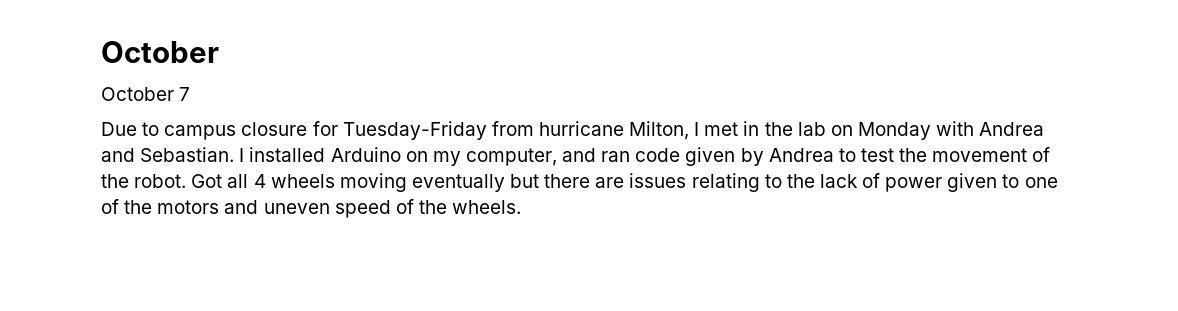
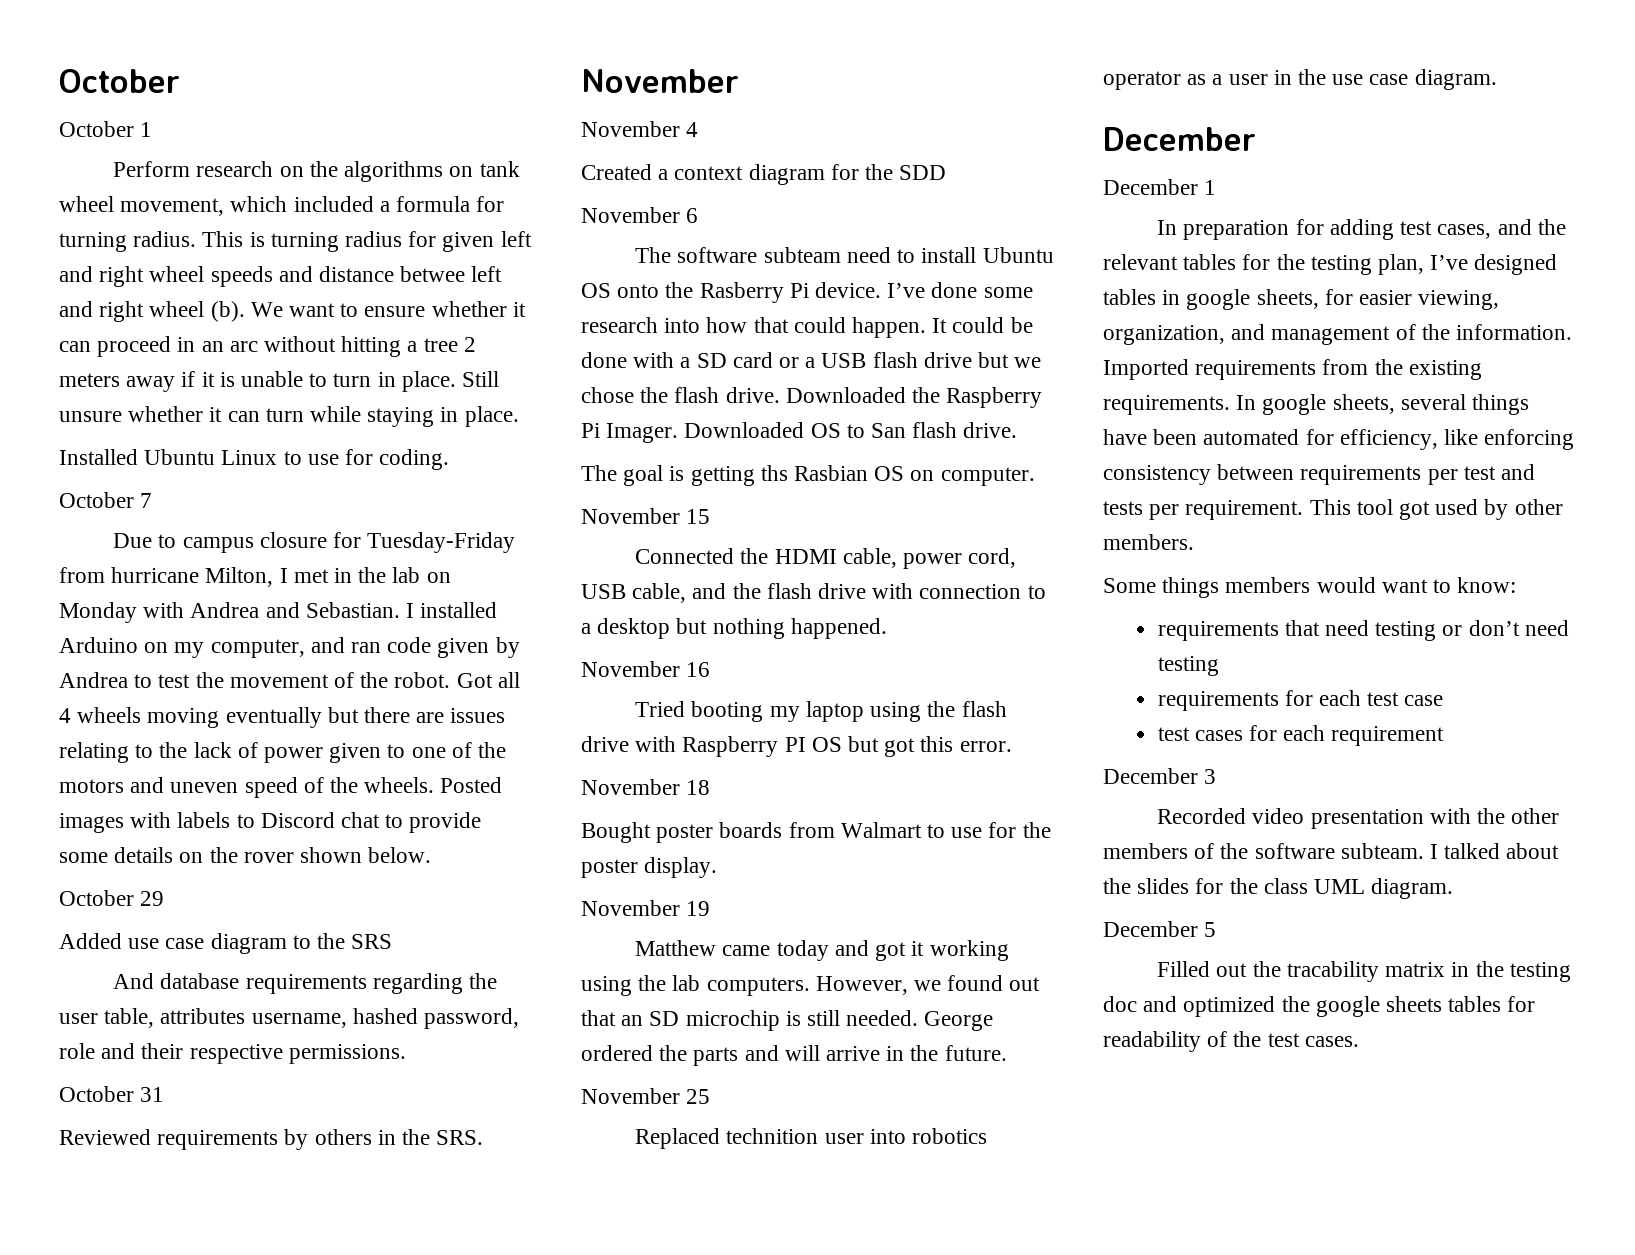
[101,41,219,63] October -> [59,69,180,93] [59,121,153,137] [113,161,520,182] [59,196,505,216] [59,231,532,252] [59,266,503,287] [59,301,526,322] [59,336,476,357] [59,371,500,392] [59,406,519,427] [59,449,450,470] October // October 1 // Perform research on the algorithms on tank wheel movement, which included a formula for turning radius. This is turning radius for given left and right wheel speeds and distance betwee left and right wheel (b). We want to ensure whether it can proceed in an arc without hitting a tree 2 meters away if it is unable to turn in place. Still unsure whether it can turn while staying in place. // Installed Ubuntu Linux to use for coding.
(522, 207) none -> [440,777,503,793] [59,812,482,833] [59,847,432,863] [59,890,165,906] [59,933,393,954] [113,973,498,994] [59,1008,520,1029] [59,1043,406,1064] [59,1086,165,1102] [59,1129,484,1150] [581,69,739,93] [581,121,699,137] [581,164,947,185] [581,207,699,223] [635,247,1054,263] [581,282,1033,303] [581,317,1033,338] [581,352,1042,368] [581,387,1043,408] [581,422,1018,443] [581,465,1035,486] [581,508,711,524] [635,548,1017,569] [581,583,1046,603] [581,618,887,639] [581,661,711,677] [635,701,1007,722] [581,736,1012,757] [581,779,711,795] [581,822,1051,843] [581,857,718,878] [581,900,711,916] [635,940,1009,961] [581,975,1041,996] [581,1010,994,1031] [581,1045,1007,1066] [581,1088,711,1104] [635,1128,988,1149] [1103,69,1497,90] [1103,127,1256,151] [1103,179,1217,195] [1157,219,1566,240] [1103,254,1558,275] [1103,289,1500,310] [1103,324,1573,345] [1103,359,1482,380] [1103,394,1530,415] [1103,429,1575,450] [1103,464,1536,485] [1103,499,1563,520] [1103,534,1194,550] [1103,577,1517,598] [1157,620,1569,641] [1157,656,1219,676] [1157,690,1444,711] [1157,725,1445,746] [1103,768,1217,784] [1157,808,1560,829] [1103,843,1560,859] [1103,878,1454,899] [1103,921,1217,937] [1157,961,1571,982] [1103,996,1536,1017] [1103,1031,1359,1052] Posted images with labels to Discord chat to provide some details on the rover shown below. // October 29 // Added use case diagram to the SRS // And database requirements regarding the user table, attributes username, hashed password, role and their respective permissions. // October 31 // Reviewed requirements by others in the SRS. // November // November 4 // Created a context diagram for the SDD // November 6 // The software subteam need to install Ubuntu OS onto the Rasberry Pi device. I’ve done some research into how that could happen. It could be done with a SD card or a USB flash drive but we chose the flash drive. Downloaded the Raspberry Pi Imager. Downloaded OS to San flash drive. // The goal is getting ths Rasbian OS on computer. // November 15 // Connected the HDMI cable, power cord, USB cable, and the flash drive with connection to a desktop but nothing happened. // November 16 // Tried booting my laptop using the flash drive with Raspberry PI OS but got this error. // November 18 // Bought poster boards from Walmart to use for the poster display. // November 19 // Matthew came today and got it working using the lab computers. However, we found out that an SD microchip is still needed. George ordered the parts and will arrive in the future. // November 25 // Replaced technition user into robotics operator as a user in the use case diagram. // December // December 1 // In preparation for adding test cases, and the relevant tables for the testing plan, I’ve designed tables in google sheets, for easier viewing, organization, and management of the information. Imported requirements from the existing requirements. In google sheets, several things have been automated for efficiency, like enforcing consistency between requirements per test and tests per requirement. This tool got used by other members. // Some things members would want to know: // requirements that need testing or don’t need testing // requirements for each test case // test cases for each requirement // December 3 // Recorded video presentation with the other members of the software subteam. I talked about the slides for the class UML diagram. // December 5 // Filled out the tracability matrix in the testing doc and optimized the google sheets tables for readability of the test cases.

